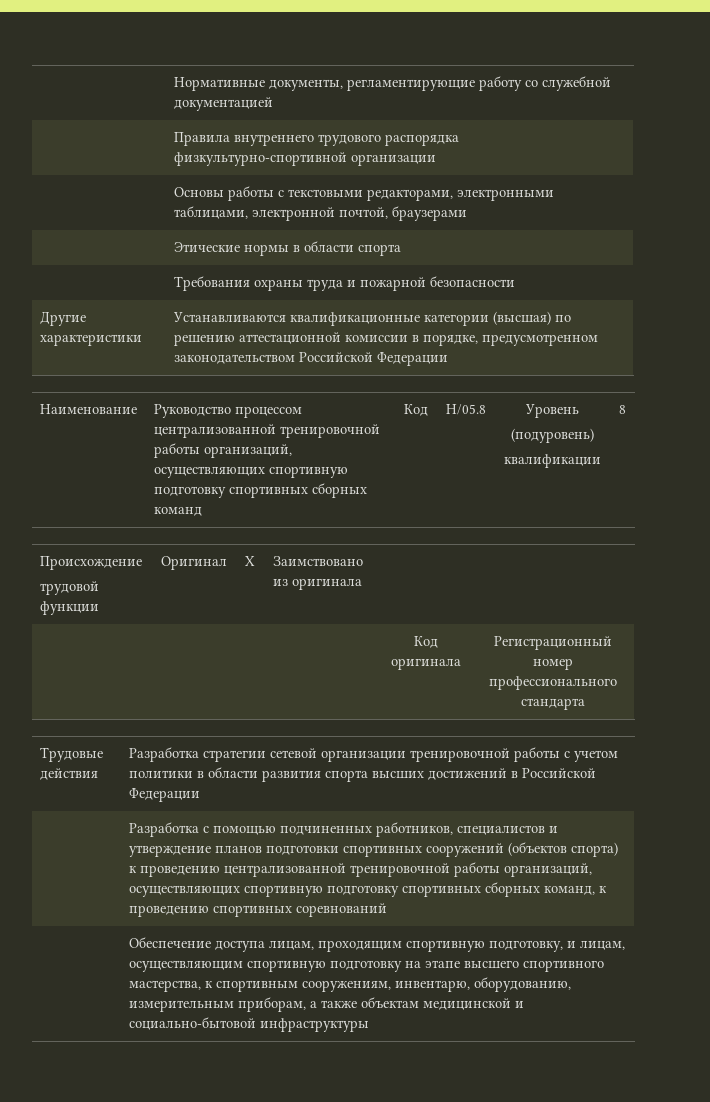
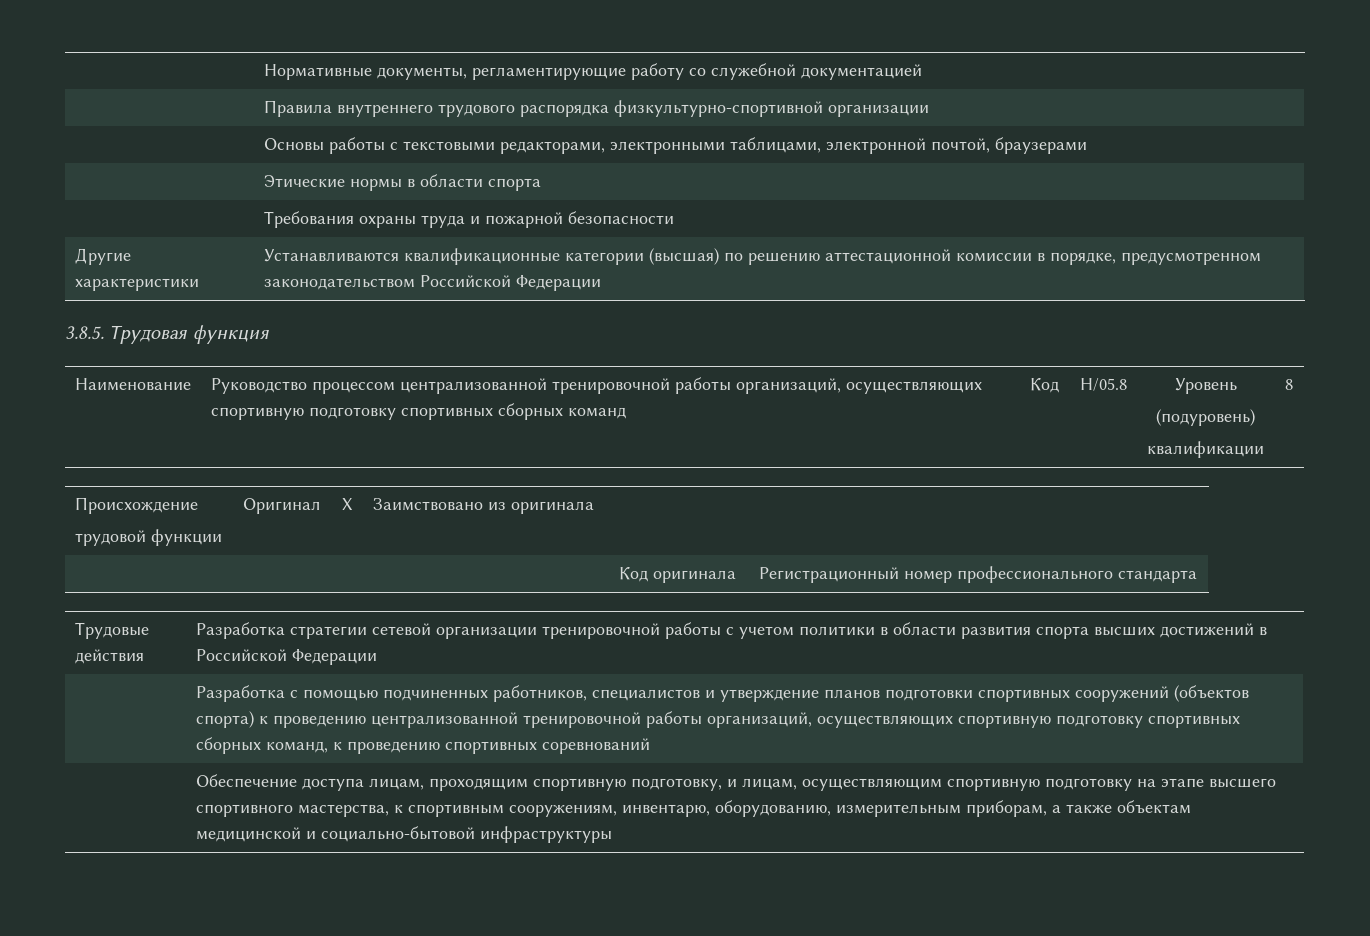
(449, 359) none -> [65,325,269,344] // 3.8.5. Трудовая функция

